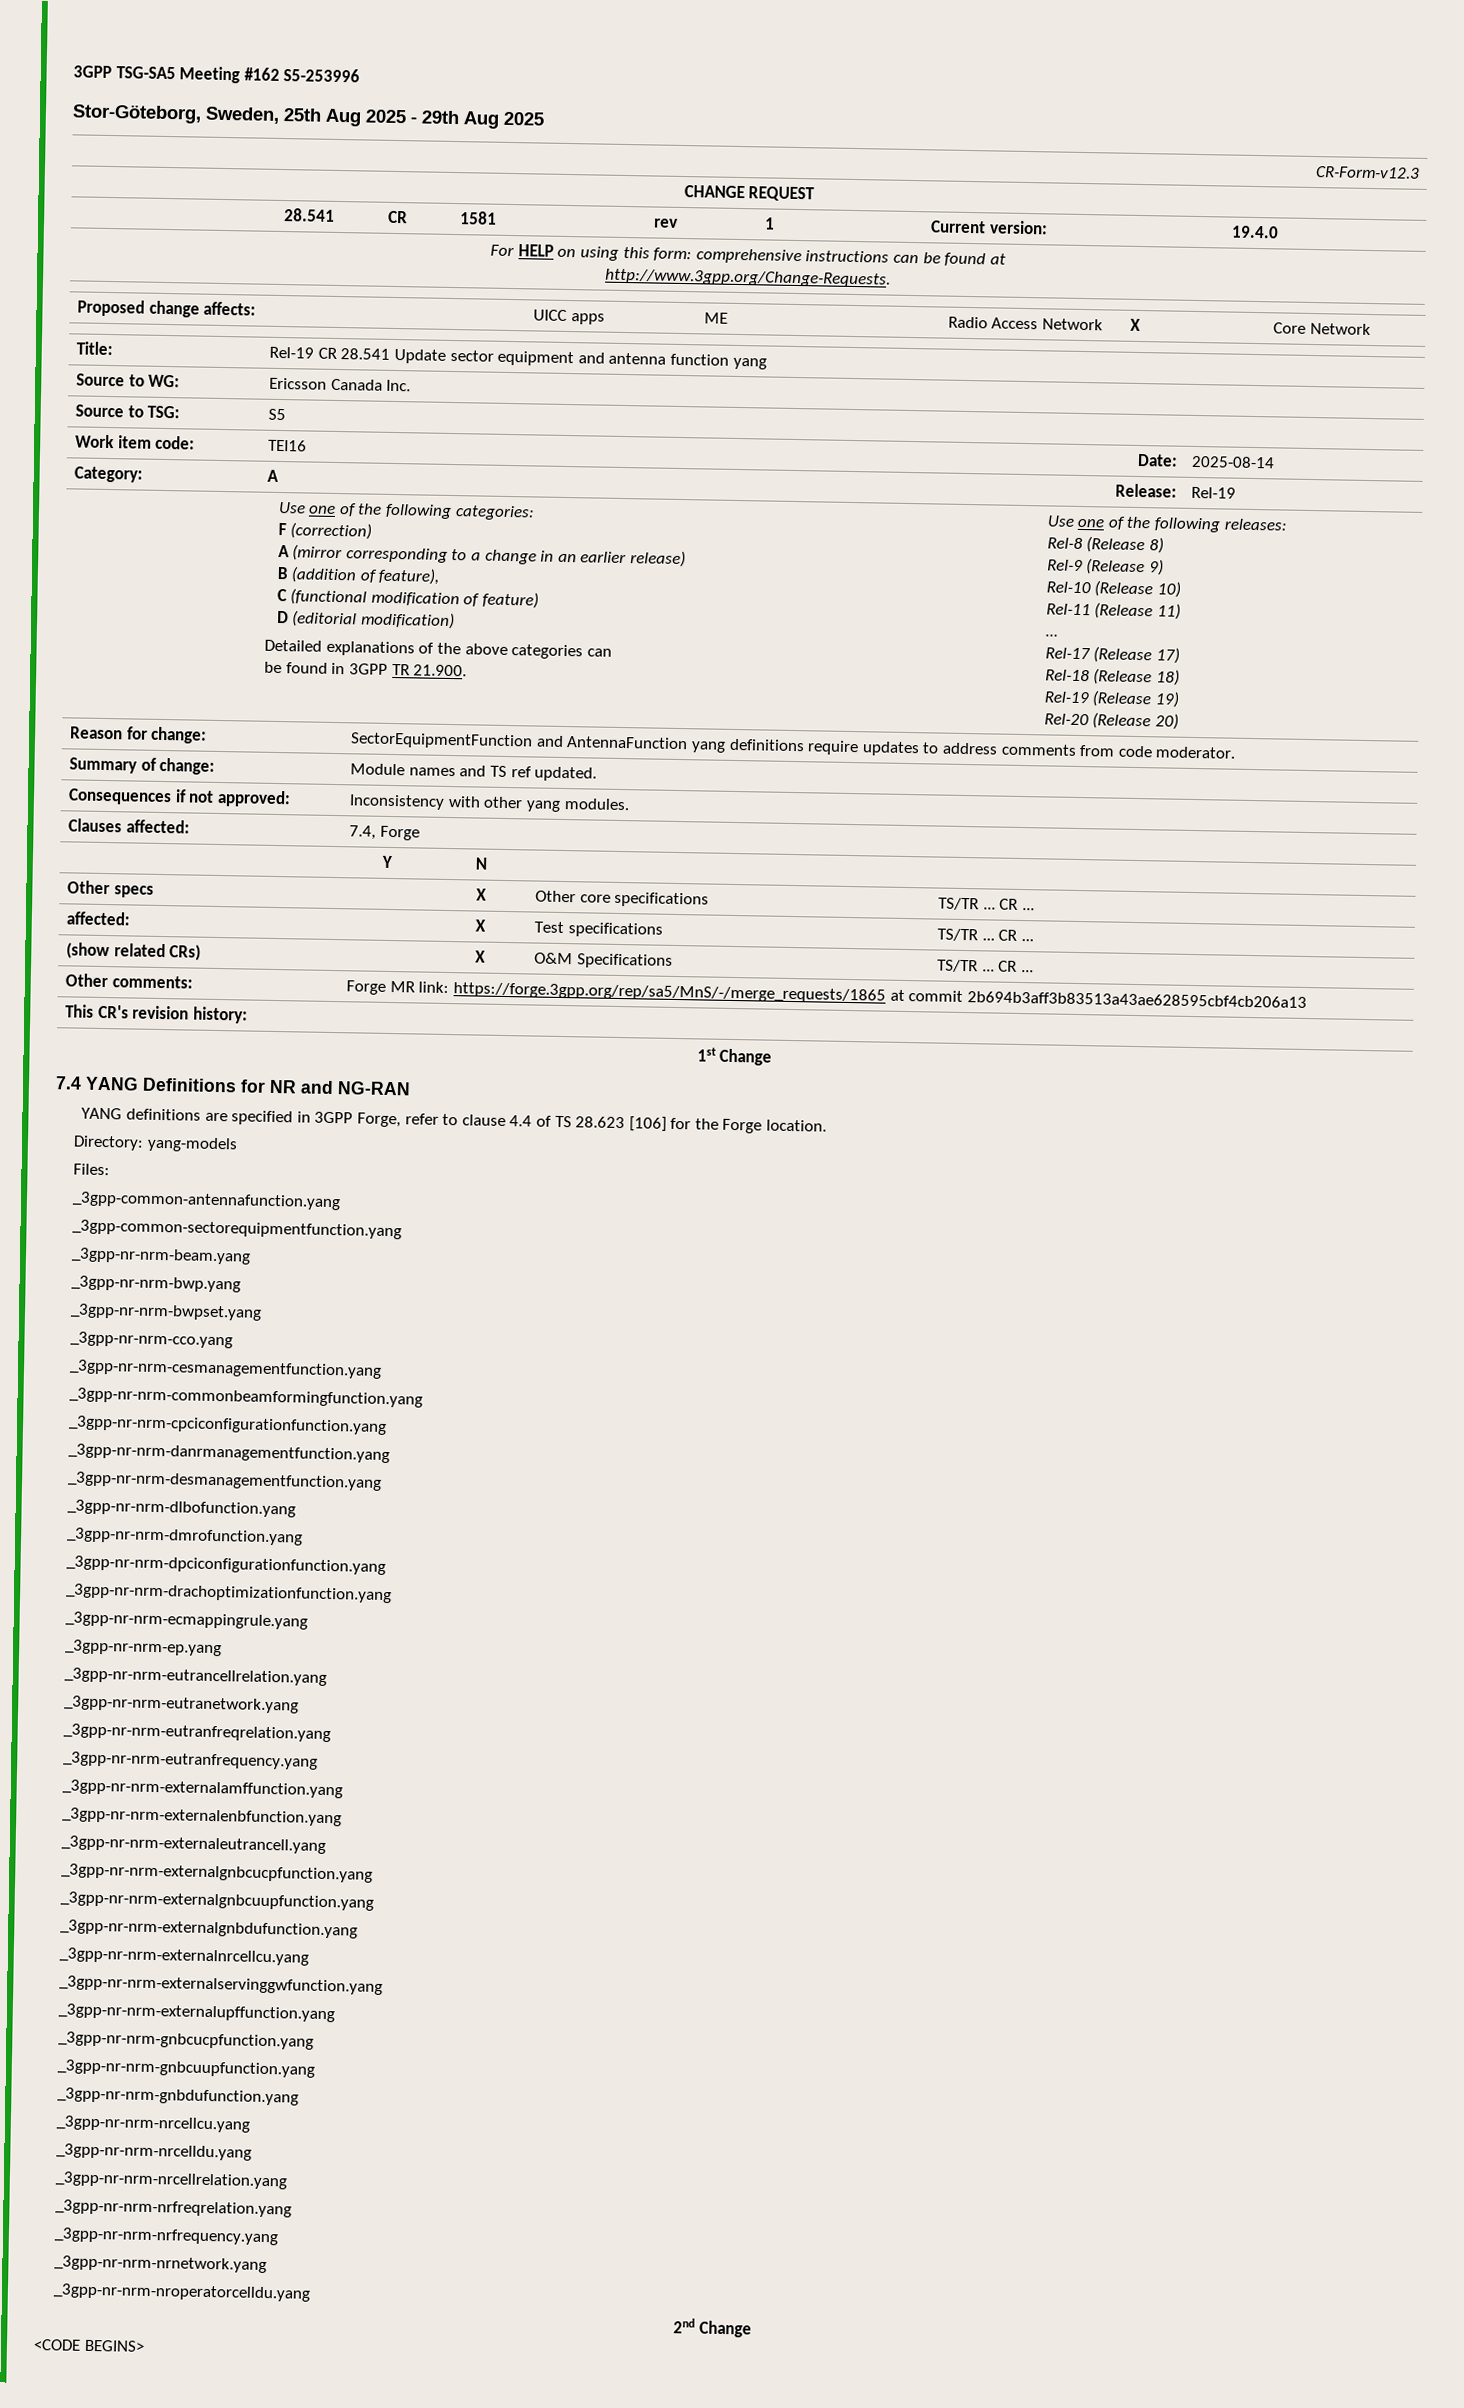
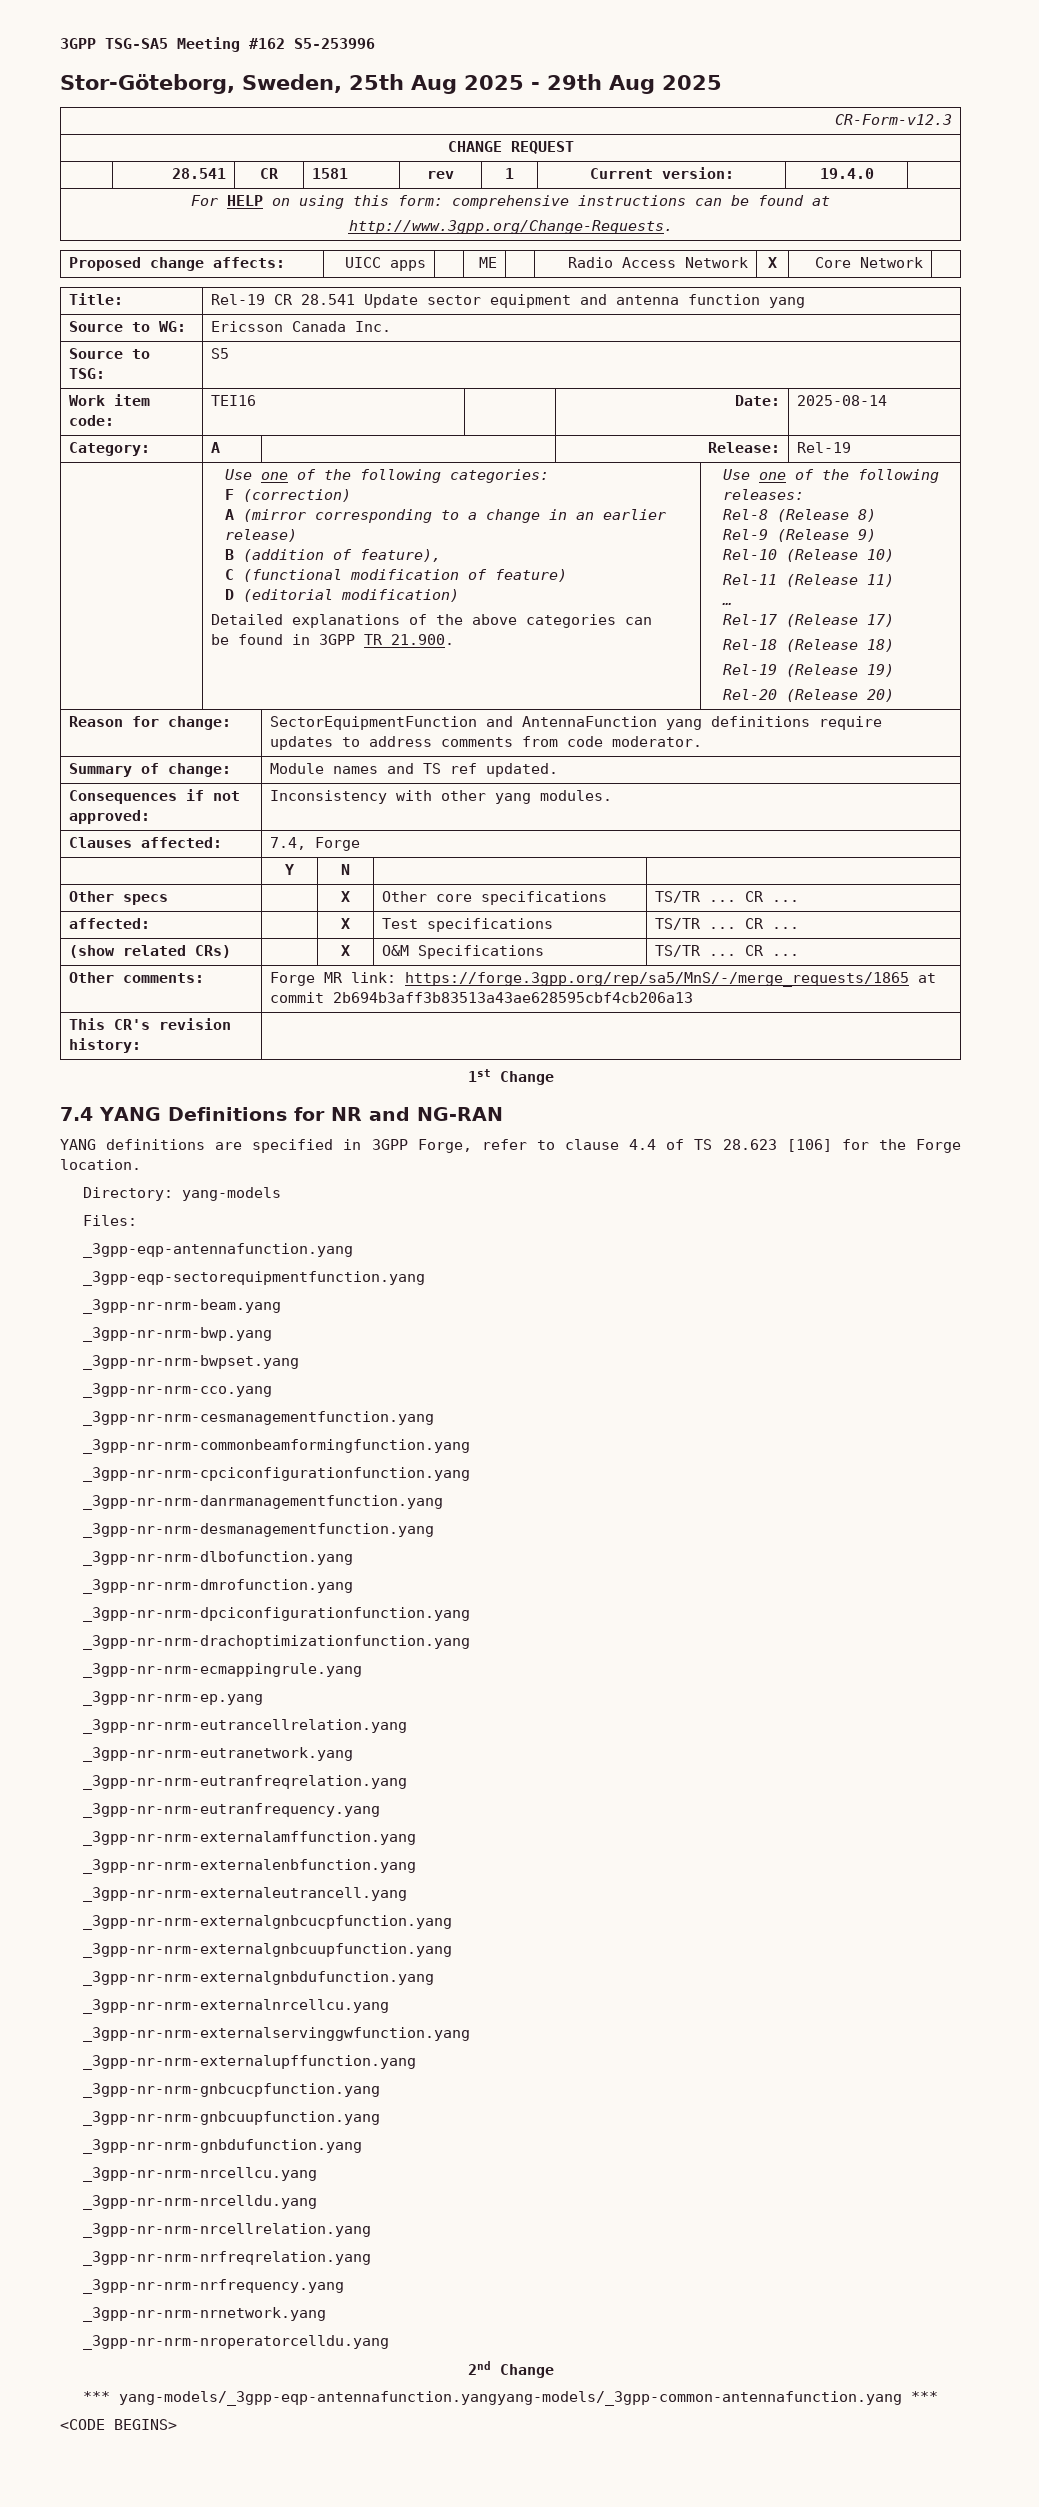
[72,1191,342,1211] [72,1219,403,1240] _3gpp-common-antennafunction.yang // _3gpp-common-sectorequipmentfunction.yang -> [83,1243,354,1258] [83,1271,426,1286] _3gpp-eqp-antennafunction.yang // _3gpp-eqp-sectorequipmentfunction.yang
(752, 2329) none -> [83,2391,938,2406] // *** yang-models/_3gpp-eqp-antennafunction.yangyang-models/_3gpp-common-antennafunction.yang ***

